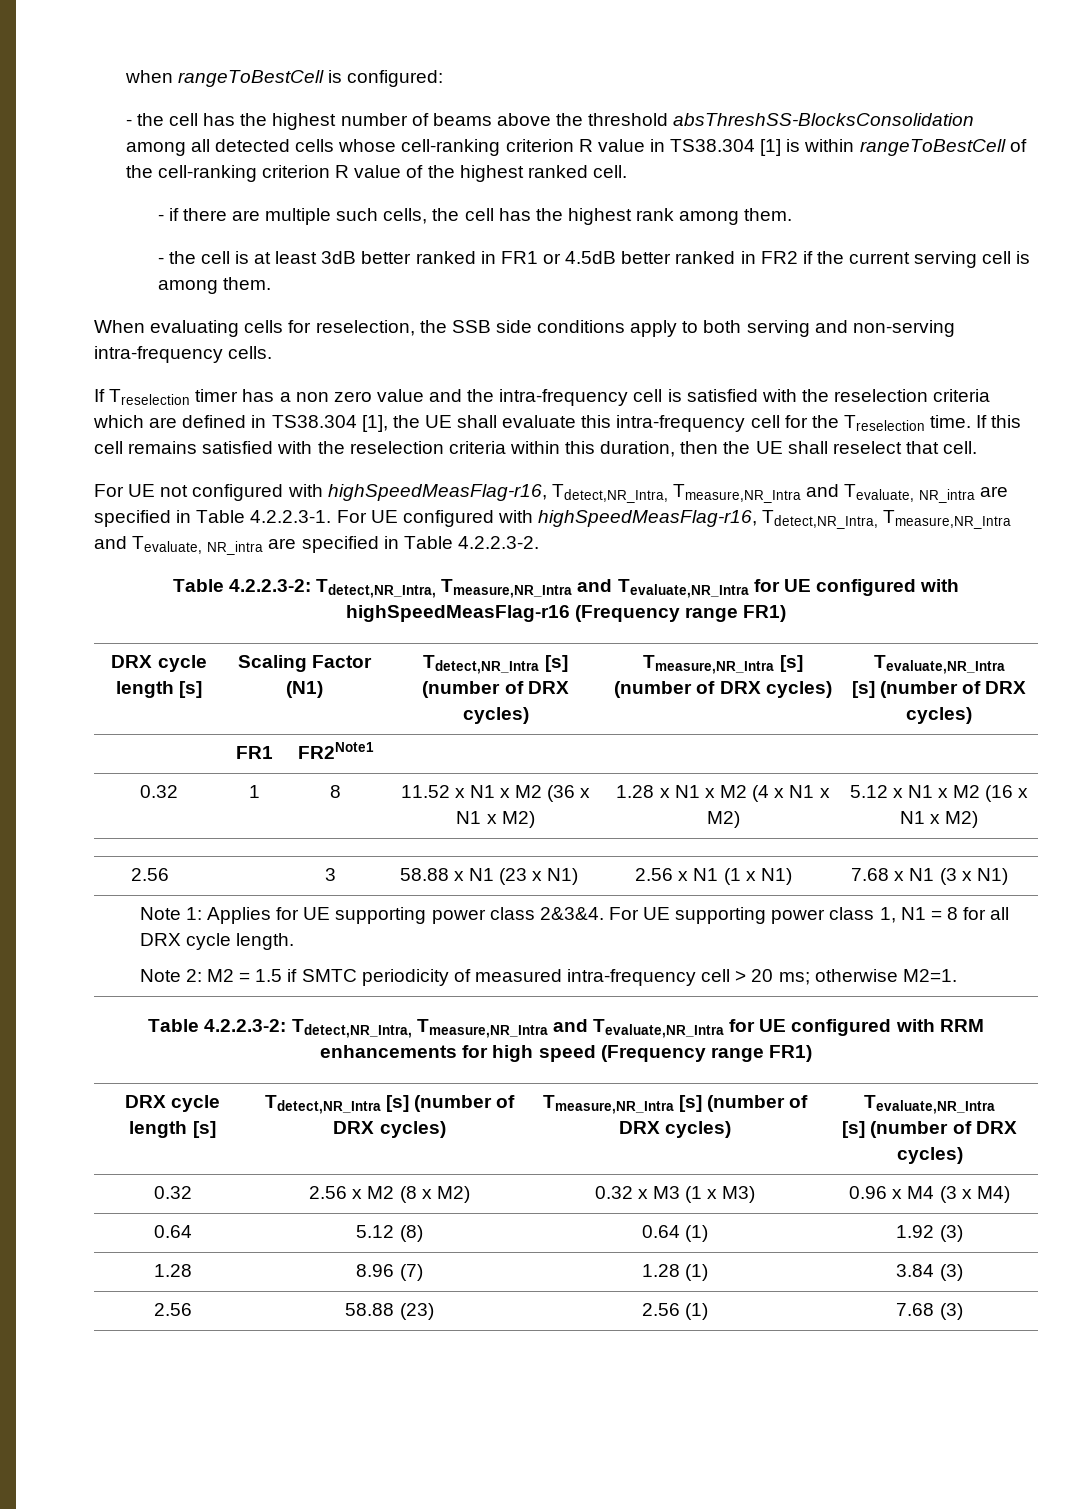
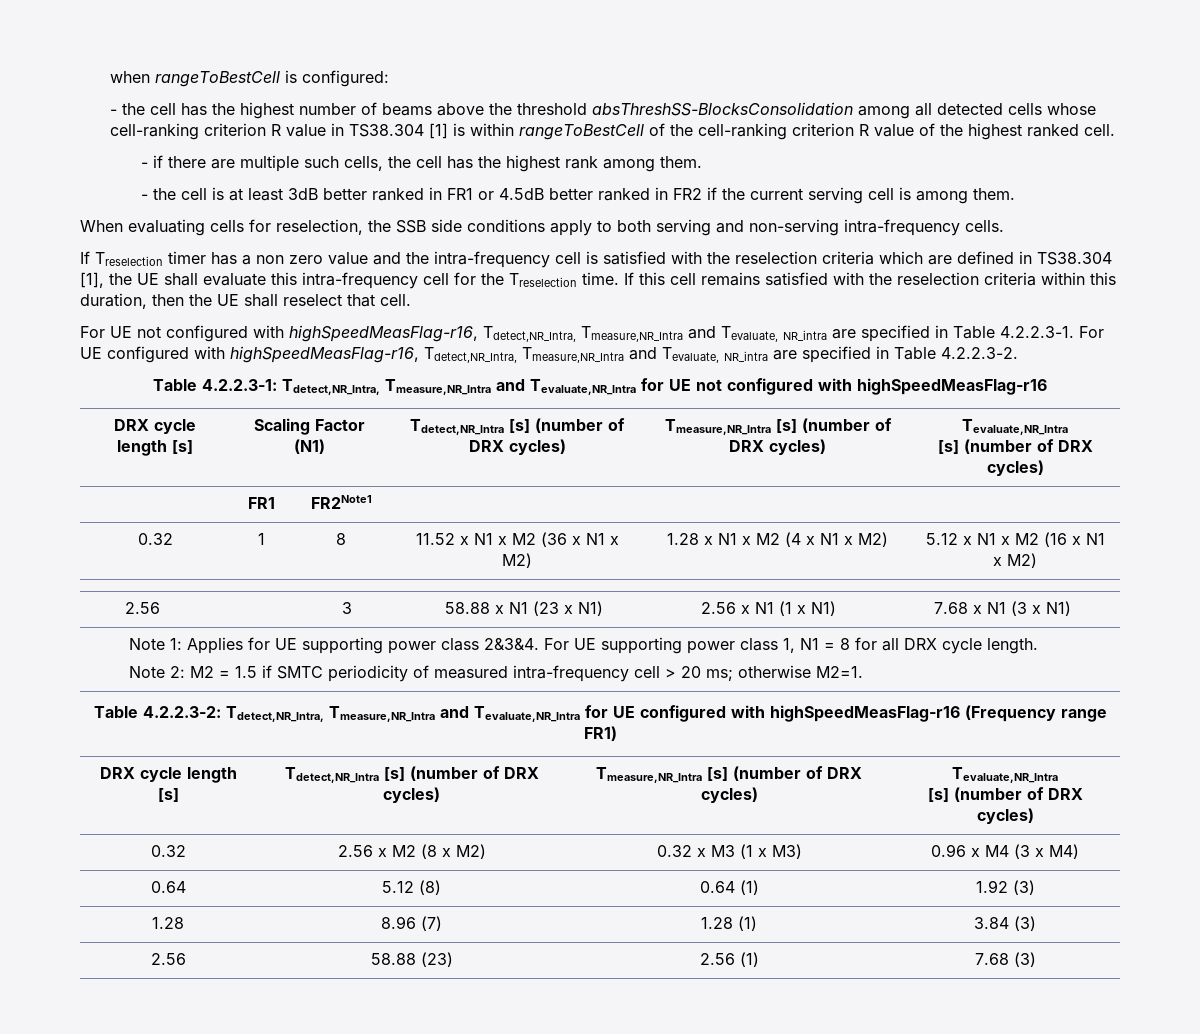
[229,579,960,598] [345,605,787,622] 4.2.2.3-2: Tdetect,NR_Intra, Tmeasure,NR_Intra and Tevaluate,NR_Intra for UE configured with highSpeedMeasFlag-r16 (Frequency range FR1) -> [202,378,1047,395] 4.2.2.3-1: Tdetect,NR_Intra, Tmeasure,NR_Intra and Tevaluate,NR_Intra for UE not configured with highSpeedMeasFlag-r16
[939,1019,984,1032] [320,1045,596,1062] RRM enhancements for high speed -> [769,705,960,722] highSpeedMeasFlag-r16

